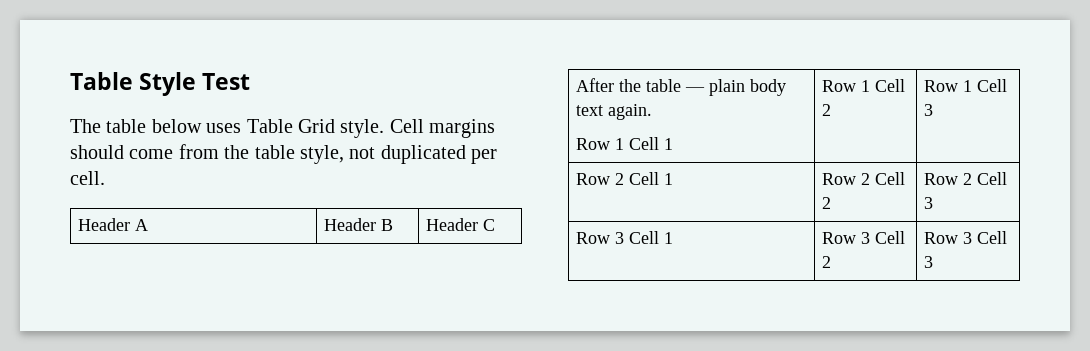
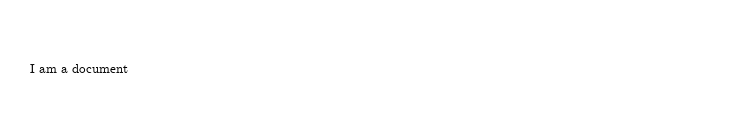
[70,72,251,96] [70,119,496,138] [70,144,498,164] [70,171,105,185] [78,218,149,231] [324,218,394,231] [426,218,496,231] [576,78,787,96] [576,104,653,120] [576,137,674,150] [822,79,906,92] [822,104,832,116] [924,79,1008,92] [924,104,934,116] [576,172,674,185] [822,172,906,185] [822,197,832,209] [924,172,1008,185] [924,197,934,209] [576,231,674,244] [822,231,906,244] [822,256,832,268] [924,231,1008,244] [924,256,934,268] Table Style Test // The table below uses Table Grid style. Cell margins should come from the table style, not duplicated per cell. // Header A | Header B | Header C // After the table — plain body text again. // Row 1 Cell 1 | Row 1 Cell 2 | Row 1 Cell 3 // Row 2 Cell 1 | Row 2 Cell 2 | Row 2 Cell 3 // Row 3 Cell 1 | Row 3 Cell 2 | Row 3 Cell 3 -> [30,64,128,73] I am a document

